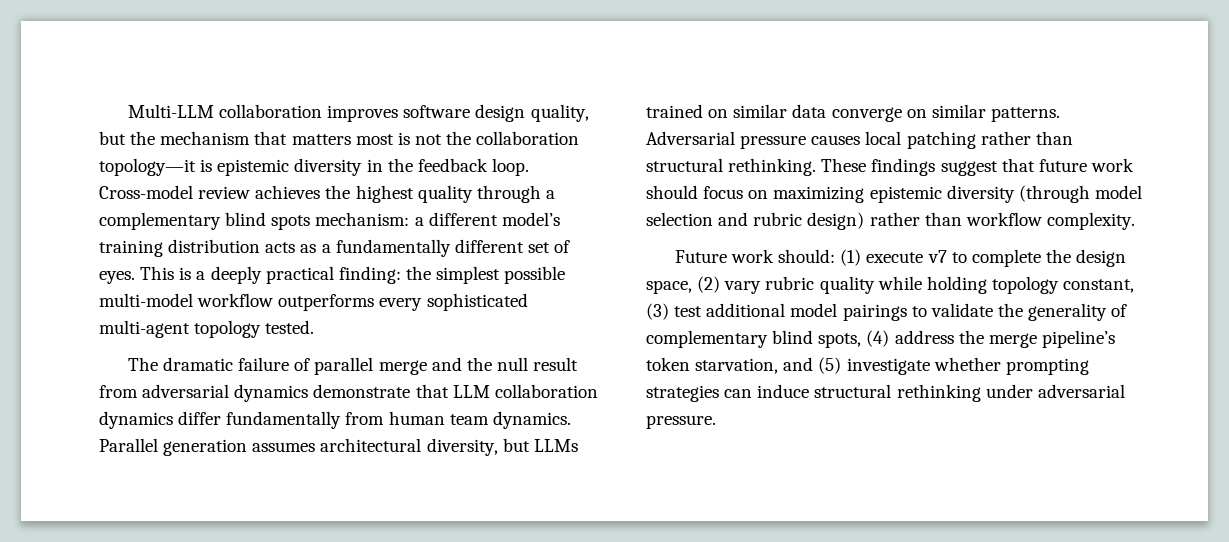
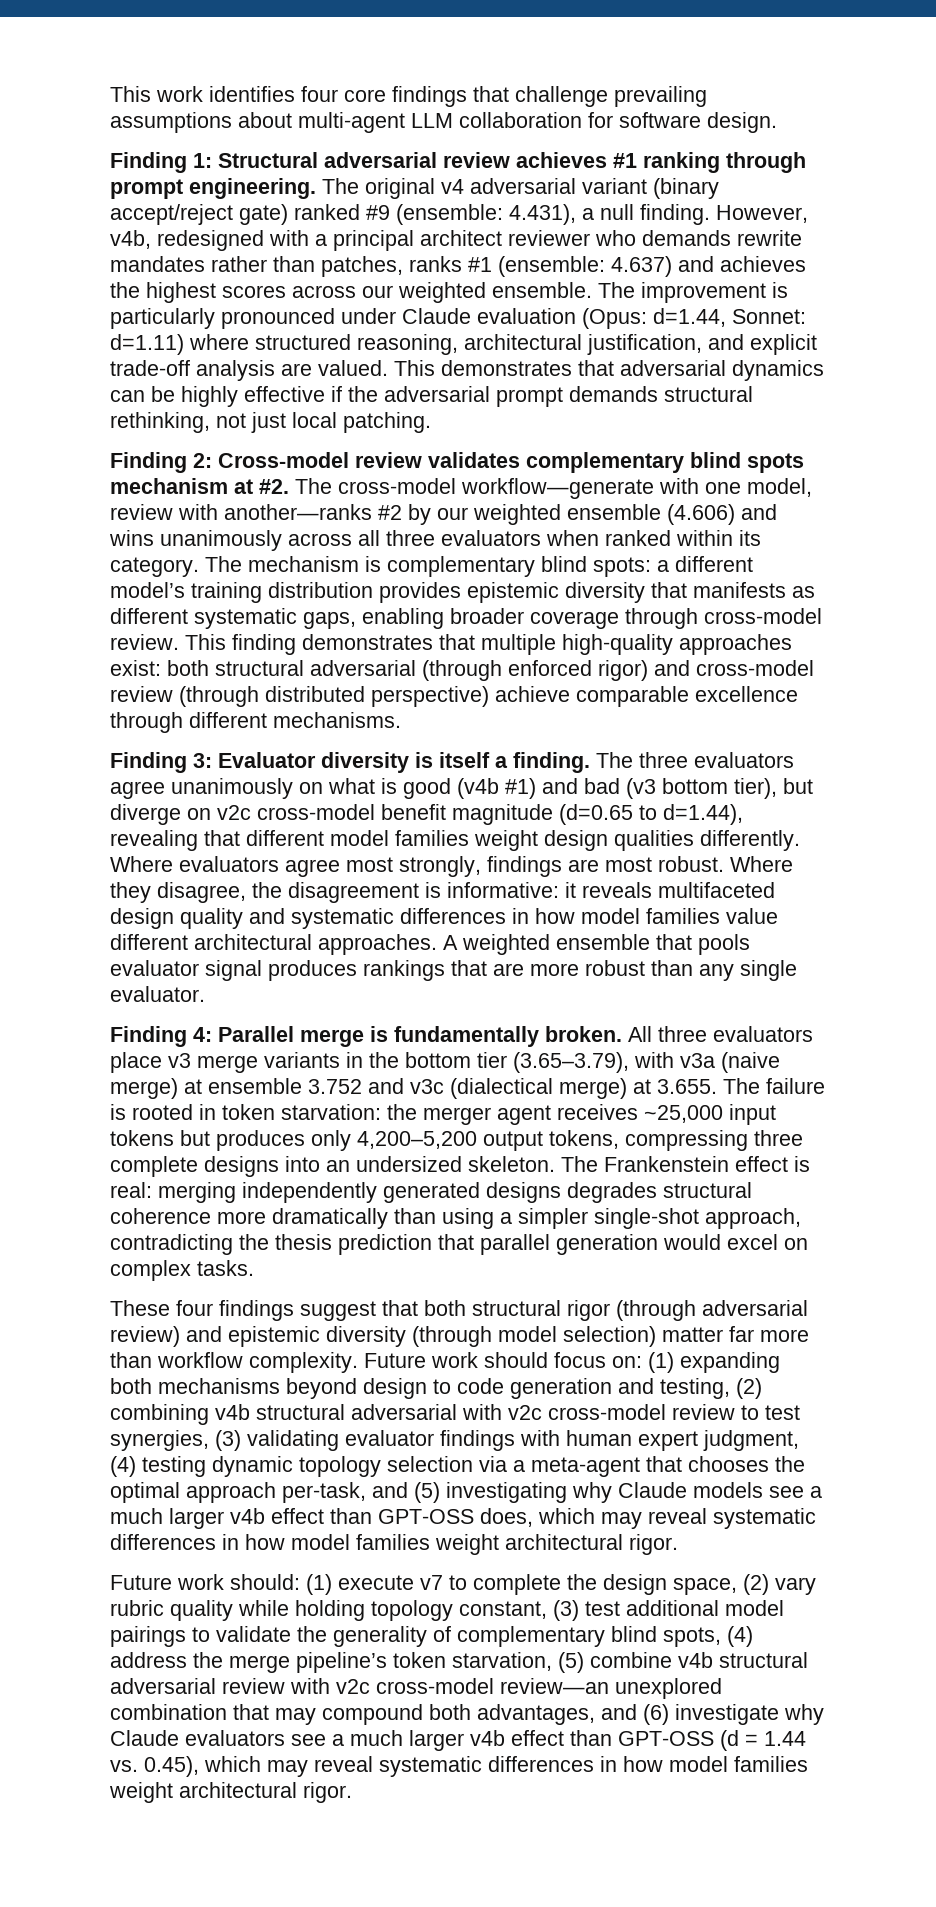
[127,104,589,122] [99,131,580,145] [99,158,529,176] [99,185,555,203] [99,212,410,230] Multi-LLM collaboration improves software design quality, but the mechanism that matters most is not the collaboration topology—it is epistemic diversity in the feedback loop. Cross-model review achieves the highest quality through a complementary blind spots mechanism: -> [110,86,707,107] [110,112,777,133] [110,152,806,173] [110,178,719,199] [110,204,808,225] [110,230,802,251] [110,256,806,277] [110,282,788,303] [110,308,806,329] [110,334,817,355] [110,360,824,381] [110,386,753,407] [110,412,431,433] [110,452,804,473] [110,478,812,499] [110,504,777,525] [109,530,761,551] [110,556,651,577] This work identifies four core findings that challenge prevailing assumptions about multi-agent LLM collaboration for software design. // Finding 1: Structural adversarial review achieves #1 ranking through prompt engineering. The original v4 adversarial variant (binary accept/reject gate) ranked #9 (ensemble: 4.431), a null finding. However, v4b, redesigned with a principal architect reviewer who demands rewrite mandates rather than patches, ranks #1 (ensemble: 4.637) and achieves the highest scores across our weighted ensemble. The improvement is particularly pronounced under Claude evaluation (Opus: d=1.44, Sonnet: d=1.11) where structured reasoning, architectural justification, and explicit trade-off analysis are valued. This demonstrates that adversarial dynamics can be highly effective if the adversarial prompt demands structural rethinking, not just local patching. // Finding 2: Cross-model review validates complementary blind spots mechanism at #2. The cross-model workflow—generate with one model, review with another—ranks #2 by our weighted ensemble (4.606) and wins unanimously across all three evaluators when ranked within its category. The mechanism is complementary blind spots:
[265,239,571,257] [99,266,566,284] [99,293,528,311] [99,320,315,338] [127,357,579,375] [99,384,598,402] [99,411,571,429] [99,438,578,456] [646,104,1060,122] [646,131,1073,149] [646,158,1134,176] [646,185,1142,203] [646,212,1135,230] acts as a fundamentally different set of eyes. This is a deeply practical finding: the simplest possible multi-model workflow outperforms every sophisticated multi-agent topology tested. // The dramatic failure of parallel merge and the null result from adversarial dynamics demonstrate that LLM collaboration dynamics differ fundamentally from human team dynamics. Parallel generation assumes architectural diversity, but LLMs trained on similar data converge on similar patterns. Adversarial pressure causes local patching rather than structural rethinking. These findings suggest that future work should focus on maximizing epistemic diversity (through model selection and rubric design) rather than workflow complexity. -> [379,582,815,603] [110,608,822,629] [110,634,792,655] [110,660,814,681] [110,686,798,707] [110,712,401,733] [110,752,794,773] [110,778,813,799] [110,804,743,825] [110,830,800,851] [110,856,793,877] [110,882,775,903] [110,908,778,929] [110,934,750,955] [110,960,797,981] [110,986,205,1002] [110,1026,813,1047] [110,1052,780,1073] [110,1078,825,1099] [110,1104,776,1125] [110,1130,803,1151] [110,1156,810,1177] [110,1182,752,1203] [110,1208,801,1229] [110,1234,808,1255] [110,1260,254,1281] [110,1300,808,1321] [110,1326,809,1347] [110,1352,780,1373] [110,1378,762,1399] [110,1404,800,1425] [110,1430,799,1451] [110,1456,805,1477] [110,1482,822,1503] [110,1508,816,1529] [110,1534,678,1555] provides epistemic diversity that manifests as different systematic gaps, enabling broader coverage through cross-model review. This finding demonstrates that multiple high-quality approaches exist: both structural adversarial (through enforced rigor) and cross-model review (through distributed perspective) achieve comparable excellence through different mechanisms. // Finding 3: Evaluator diversity is itself a finding. The three evaluators agree unanimously on what is good (v4b #1) and bad (v3 bottom tier), but diverge on v2c cross-model benefit magnitude (d=0.65 to d=1.44), revealing that different model families weight design qualities differently. Where evaluators agree most strongly, findings are most robust. Where they disagree, the disagreement is informative: it reveals multifaceted design quality and systematic differences in how model families value different architectural approaches. A weighted ensemble that pools evaluator signal produces rankings that are more robust than any single evaluator. // Finding 4: Parallel merge is fundamentally broken. All three evaluators place v3 merge variants in the bottom tier (3.65–3.79), with v3a (naive merge) at ensemble 3.752 and v3c (dialectical merge) at 3.655. The failure is rooted in token starvation: the merger agent receives ~25,000 input tokens but produces only 4,200–5,200 output tokens, compressing three complete designs into an undersized skeleton. The Frankenstein effect is real: merging independently generated designs degrades structural coherence more dramatically than using a simpler single-shot approach, contradicting the thesis prediction that parallel generation would excel on complex tasks. // These four findings suggest that both structural rigor (through adversarial review) and epistemic diversity (through model selection) matter far more than workflow complexity. Future work should focus on: (1) expanding both mechanisms beyond design to code generation and testing, (2) combining v4b structural adversarial with v2c cross-model review to test synergies, (3) validating evaluator findings with human expert judgment, (4) testing dynamic topology selection via a meta-agent that chooses the optimal approach per-task, and (5) investigating why Claude models see a much larger v4b effect than GPT-OSS does, which may reveal systematic differences in how model families weight architectural rigor.
[783,357,1089,375] [646,384,1125,402] [646,415,716,429] and (5) investigate whether prompting strategies can induce structural rethinking under adversarial pressure. -> [558,1652,808,1673] [110,1678,722,1699] [110,1704,824,1725] [110,1730,806,1751] [110,1756,808,1777] [109,1782,352,1803] (5) combine v4b structural adversarial review with v2c cross-model review—an unexplored combination that may compound both advantages, and (6) investigate why Claude evaluators see a much larger v4b effect than GPT-OSS (d = 1.44 vs. 0.45), which may reveal systematic differences in how model families weight architectural rigor.

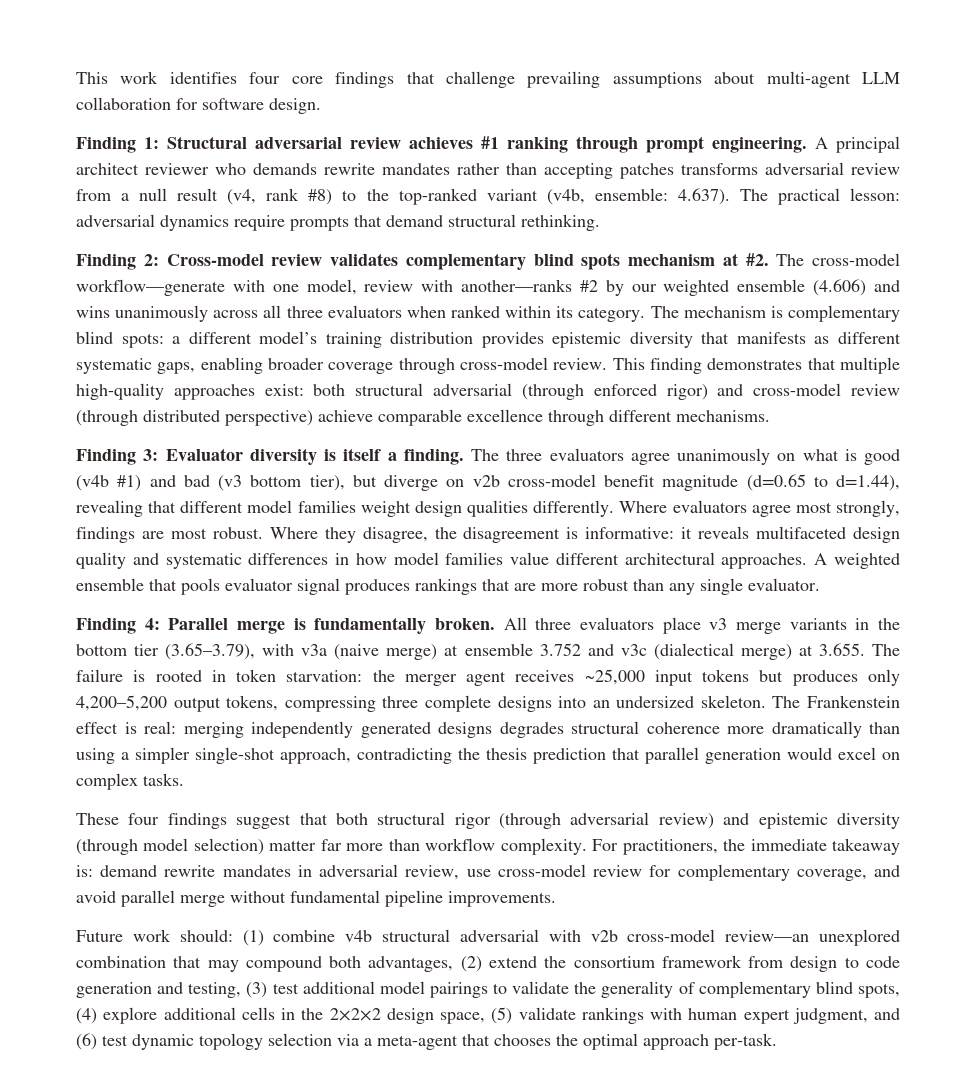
[322,178,719,199] [110,204,808,225] [110,230,327,251] The original v4 adversarial variant (binary accept/reject gate) ranked #9 (ensemble: 4.431), a null finding. However, v4b, redesigned with a -> [815,137,828,149] A
[321,256,806,277] [110,282,788,303] [110,308,806,329] [110,334,817,355] [110,360,824,381] [110,386,753,407] [110,412,431,433] patches, ranks #1 (ensemble: 4.637) and achieves the highest scores across our weighted ensemble. The improvement is particularly pronounced under Claude evaluation (Opus: d=1.44, Sonnet: d=1.11) where structured reasoning, architectural justification, and explicit trade-off analysis are valued. This demonstrates that adversarial dynamics can be highly effective if the adversarial prompt demands structural rethinking, not just local patching. -> [544,162,900,179] [76,188,900,205] [76,214,600,231] accepting patches transforms adversarial review from a null result (v4, rank #8) to the top-ranked variant (v4b, ensemble: 4.637). The practical lesson: adversarial dynamics require prompts that demand structural rethinking.
[217,805,251,820] v2c -> [472,475,500,487] v2b
[364,1352,780,1373] [110,1378,357,1399] Future work should focus on: (1) expanding both mechanisms beyond -> [592,838,900,855] [76,864,901,881] [76,890,556,907] [76,929,901,946] [76,955,784,972] For practitioners, the immediate takeaway is: demand rewrite mandates in adversarial review, use cross-model review for complementary coverage, and avoid parallel merge without fundamental pipeline improvements. // Future work should: (1) combine v4b structural adversarial with v2b cross-model review—an unexplored combination that may compound both advantages, (2) extend the consortium framework from
[736,1378,762,1399] [110,1404,800,1425] [110,1430,799,1451] [110,1456,805,1477] [110,1482,822,1503] [110,1508,816,1529] [110,1534,678,1555] [110,1574,816,1595] [110,1600,547,1621] (2) combining v4b structural adversarial with v2c cross-model review to test synergies, (3) validating evaluator findings with human expert judgment, (4) testing dynamic topology selection via a meta-agent that chooses the optimal approach per-task, and (5) investigating why Claude models see a much larger v4b effect than GPT-OSS does, which may reveal systematic differences in how model families weight architectural rigor. // Future work should: (1) execute v7 to complete the design space, (2) vary rubric quality while holding topology constant, -> (242, 990) none
[110,1652,808,1673] [110,1678,722,1699] [110,1704,824,1725] [110,1730,806,1751] [110,1756,808,1777] [109,1782,352,1803] address the merge pipeline’s token starvation, (5) combine v4b structural adversarial review with v2c cross-model review—an unexplored combination that may compound both advantages, and (6) investigate why Claude evaluators see a much larger v4b effect than GPT-OSS (d = 1.44 vs. 0.45), which may reveal systematic differences in how model families weight architectural rigor. -> [103,1007,900,1024] [76,1033,777,1050] explore additional cells in the 2×2×2 design space, (5) validate rankings with human expert judgment, and (6) test dynamic topology selection via a meta-agent that chooses the optimal approach per-task.

